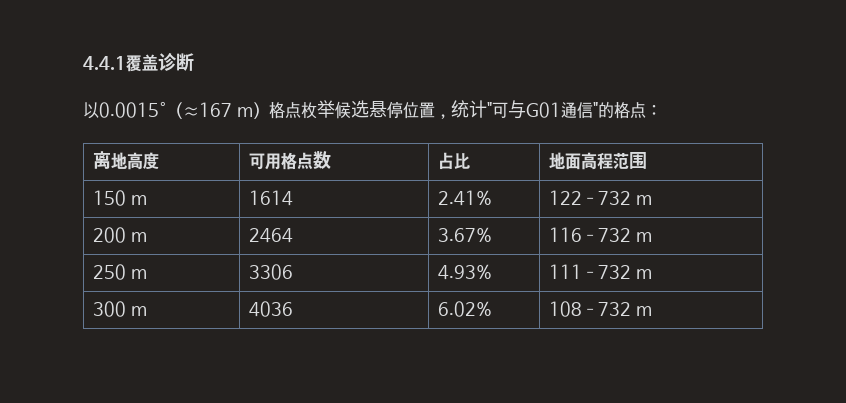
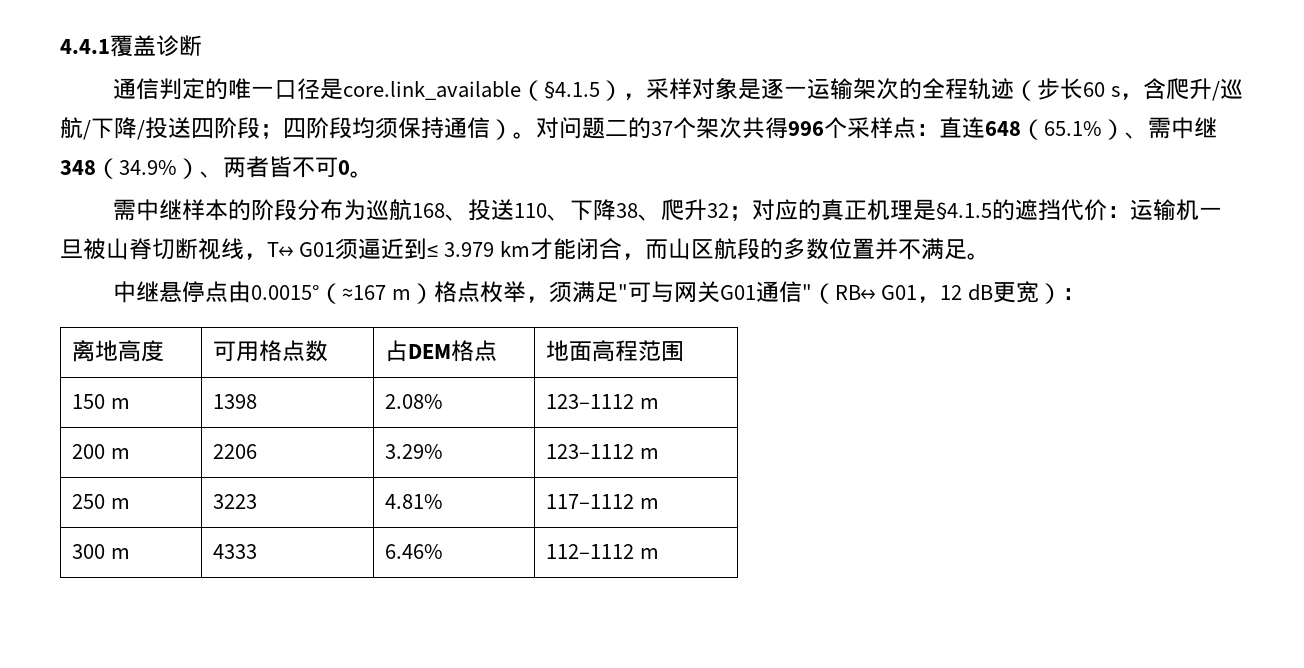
[83,102,99,119] 以 -> [112,77,1243,101] [60,117,1217,140] [60,156,373,179] [112,199,1222,221] [60,238,991,260] [112,281,251,303] 通信判定的唯一口径是core.link_available（§4.1.5），采样对象是逐一运输架次的全程轨迹（步长60 s，含爬升/巡航/下降/投送四阶段；四阶段均须保持通信）。对问题二的37个架次共得996个采样点：直连648（65.1%）、需中继348（34.9%）、两者皆不可0。 // 需中继样本的阶段分布为巡航168、投送110、下降38、爬升32；对应的真正机理是§4.1.5的遮挡代价：运输机一旦被山脊切断视线，T↔ G01须逼近到≤ 3.979 km才能闭合，而山区航段的多数位置并不满足。 // 中继悬停点由
[333,100,487,119] 候选悬停位置，统计 -> [525,281,618,303] ，须满足
(526, 109) none -> [673,281,720,303] 网关
[597,101,646,119] 的格点 -> [811,281,1063,304] （RB↔ G01，12 dB更宽）
[454,153,471,169] 比 -> [408,340,498,362] DEM格点
[249,190,294,206] [438,190,493,206] [549,190,632,205] 1614 | 2.41% | 122–732 -> [213,394,258,409] [385,394,444,409] [546,394,635,409] 1398 | 2.08% | 123–1112
[249,228,294,243] [438,227,493,242] [549,227,632,242] 2464 | 3.67% | 116–732 -> [213,444,258,459] [385,444,444,459] [546,444,635,459] 2206 | 3.29% | 123–1112
[249,264,294,280] [438,264,493,280] [549,264,632,279] 3306 | 4.93% | 111–732 -> [213,494,258,509] [385,494,444,509] [546,494,635,509] 3223 | 4.81% | 117–1112
[249,301,294,317] [438,301,493,317] [549,301,632,317] 4036 | 6.02% | 108–732 -> [213,544,258,559] [385,544,444,559] [546,544,635,559] 4333 | 6.46% | 112–1112

